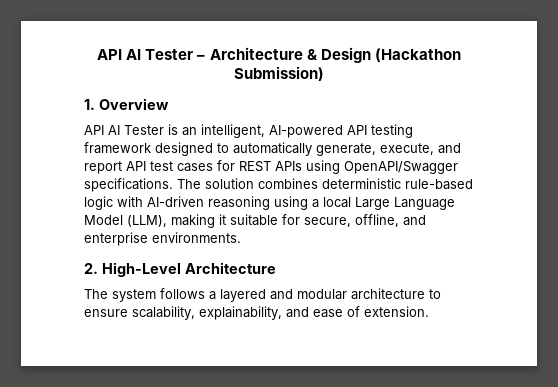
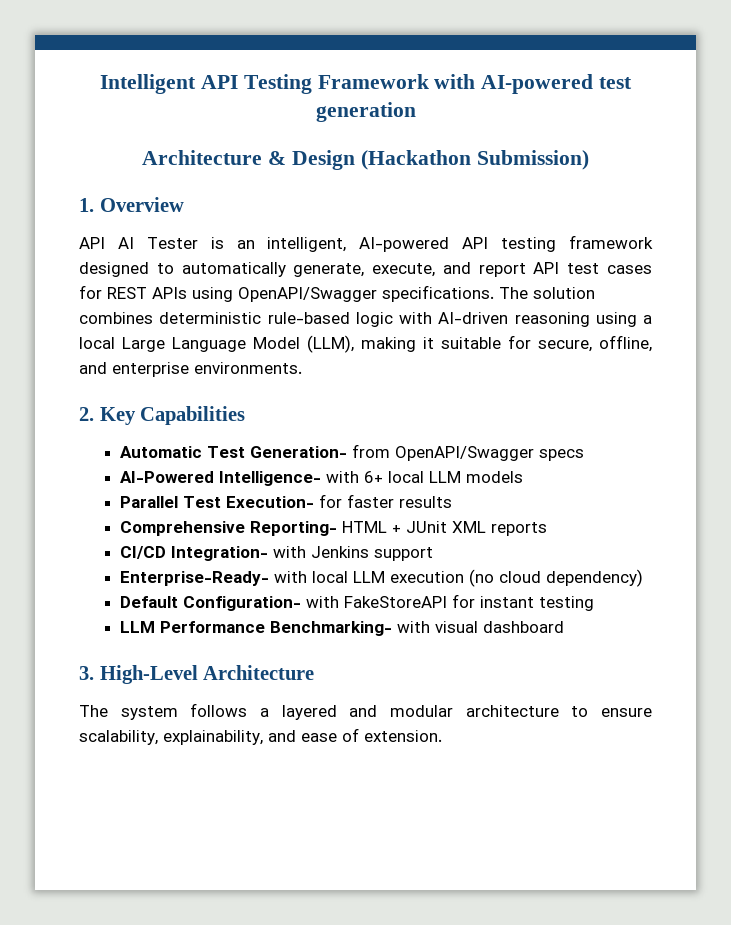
[97,49,206,60] API AI Tester – -> [100,74,632,94] [315,102,416,122] Intelligent API Testing Framework with AI-powered test generation //
(98, 268) none -> [99,406,246,425] [120,444,585,461] [120,471,524,486] [120,494,453,508] [120,521,548,536] [120,546,434,561] [120,569,644,587] [120,594,595,611] [120,621,565,636] [79,666,94,680] Key Capabilities // Automatic Test Generation- from OpenAPI/Swagger specs // AI-Powered Intelligence- with 6+ local LLM models // Parallel Test Execution- for faster results // Comprehensive Reporting- HTML + JUnit XML reports // CI/CD Integration- with Jenkins support // Enterprise-Ready- with local LLM execution (no cloud dependency) // Default Configuration- with FakeStoreAPI for instant testing // LLM Performance Benchmarking- with visual dashboard // 3.

